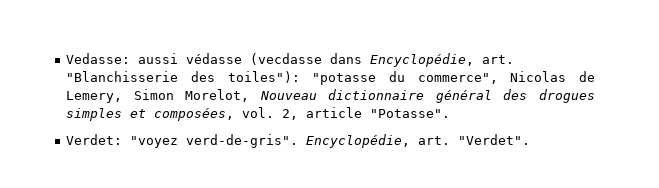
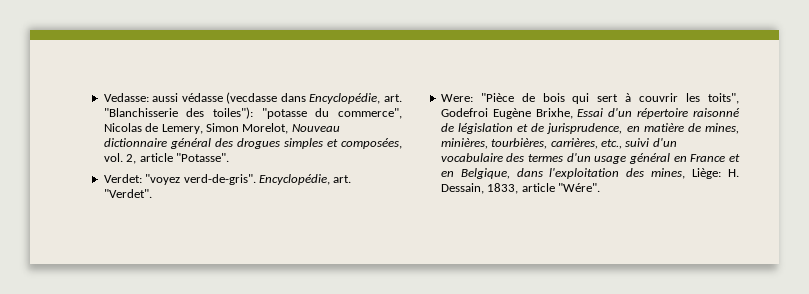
(531, 139) none -> [440,93,739,104] [440,108,740,119] [440,123,739,134] [440,138,677,149] [440,153,740,164] [440,168,739,179] [440,183,600,194] // Were: "Pièce de bois qui sert à couvrir les toits", Godefroi Eugène Brixhe, Essai d'un répertoire raisonné de législation et de jurisprudence, en matière de mines, minières, tourbières, carrières, etc., suivi d'un vocabulaire des termes d'un usage général en France et en Belgique, dans l'exploitation des mines, Liège: H. Dessain, 1833, article "Wére".

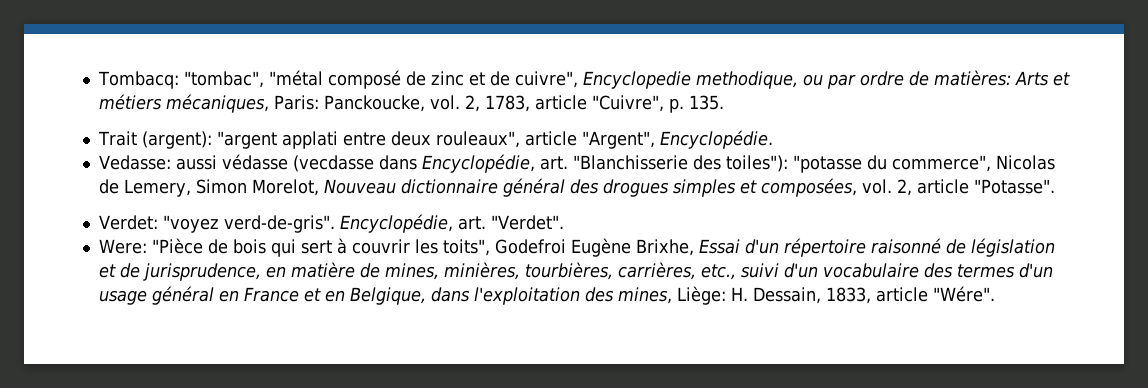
(103, 97) none -> [97,70,1070,89] [98,94,724,113] [97,130,773,149] Tombacq: "tombac", "métal composé de zinc et de cuivre", Encyclopedie methodique, ou par ordre de matières: Arts et métiers mécaniques, Paris: Panckoucke, vol. 2, 1783, article "Cuivre", p. 135. // Trait (argent): "argent applati entre deux rouleaux", article "Argent", Encyclopédie. //

